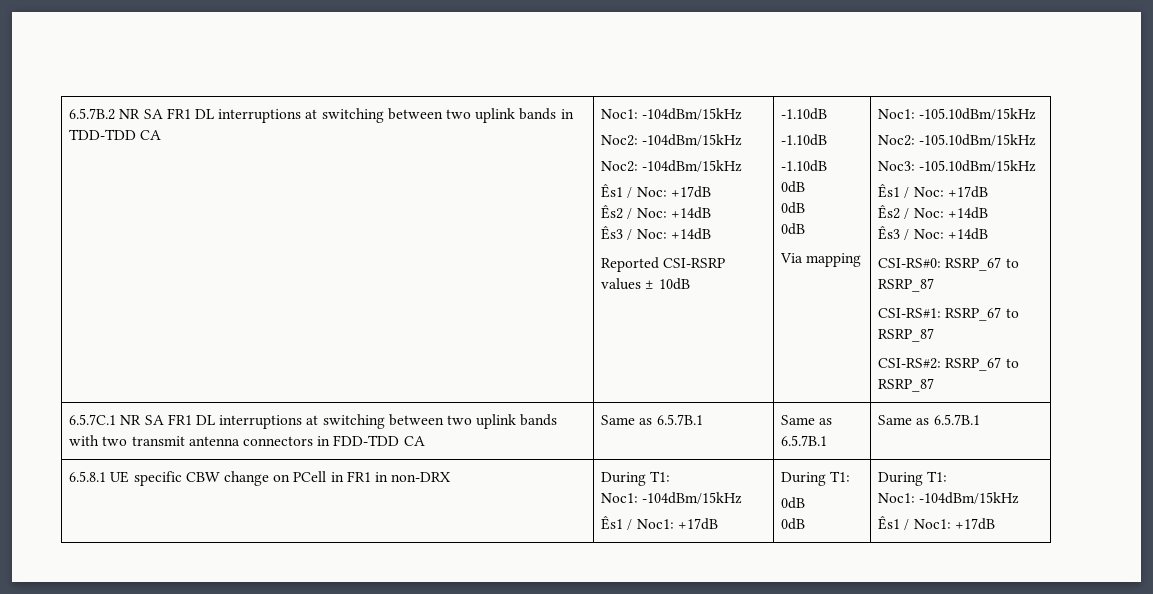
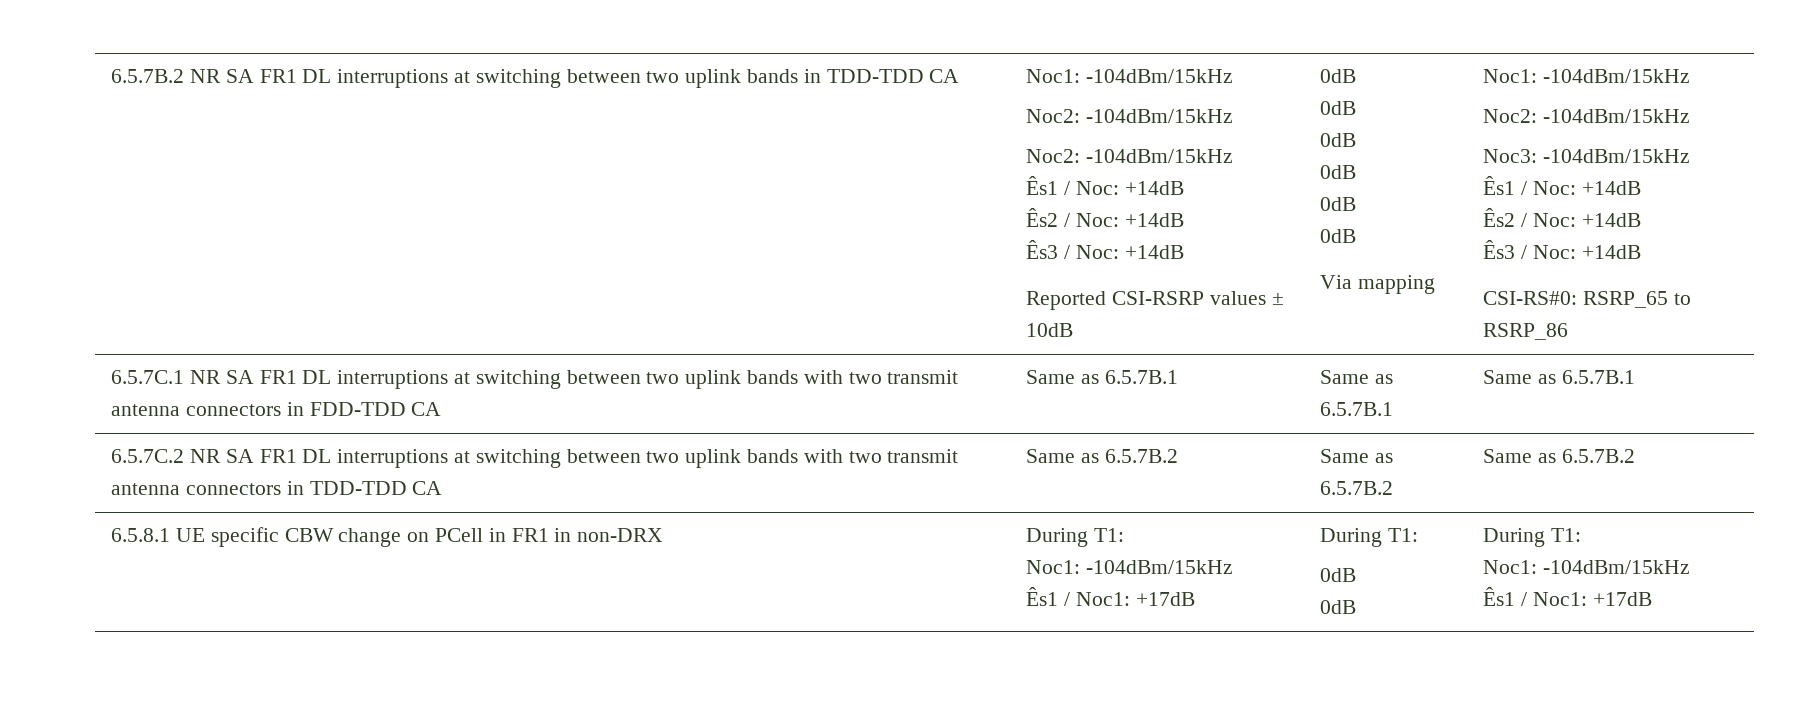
[670,186,711,198] +17dB -> [1124,181,1184,195] +14dB
[781,108,828,120] [781,134,828,146] [781,160,828,172] -1.10dB // -1.10dB // -1.10dB -> [1320,69,1357,83] [1320,101,1357,115] [1320,133,1357,147] 0dB // 0dB // 0dB
[919,108,1037,120] [878,134,1037,146] -105.10dBm/15kHz // Noc2: -105.10dBm/15kHz -> [1543,69,1691,83] [1483,109,1691,123] -104dBm/15kHz // Noc2: -104dBm/15kHz
[919,160,1037,172] [878,184,988,198] -105.10dBm/15kHz // Ês1 / Noc: +17dB -> [1543,149,1691,163] [1483,176,1641,195] -104dBm/15kHz // Ês1 / Noc: +14dB
[945,257,1019,271] [878,278,935,292] [878,307,1019,321] [878,328,935,342] [878,357,1019,371] [878,378,935,392] RSRP_67 to RSRP_87 // CSI-RS#1: RSRP_67 to RSRP_87 // CSI-RS#2: RSRP_67 to RSRP_87 -> [1583,291,1691,308] [1483,323,1569,340] RSRP_65 to RSRP_86
(980, 419) none -> [111,449,959,468] [111,481,443,495] [1026,449,1178,463] [1320,449,1394,463] [1320,481,1394,495] [1483,449,1635,463] // 6.5.7C.2 NR SA FR1 DL interruptions at switching between two uplink bands with two transmit antenna connectors in TDD-TDD CA | Same as 6.5.7B.2 | Same as 6.5.7B.2 | Same as 6.5.7B.2

